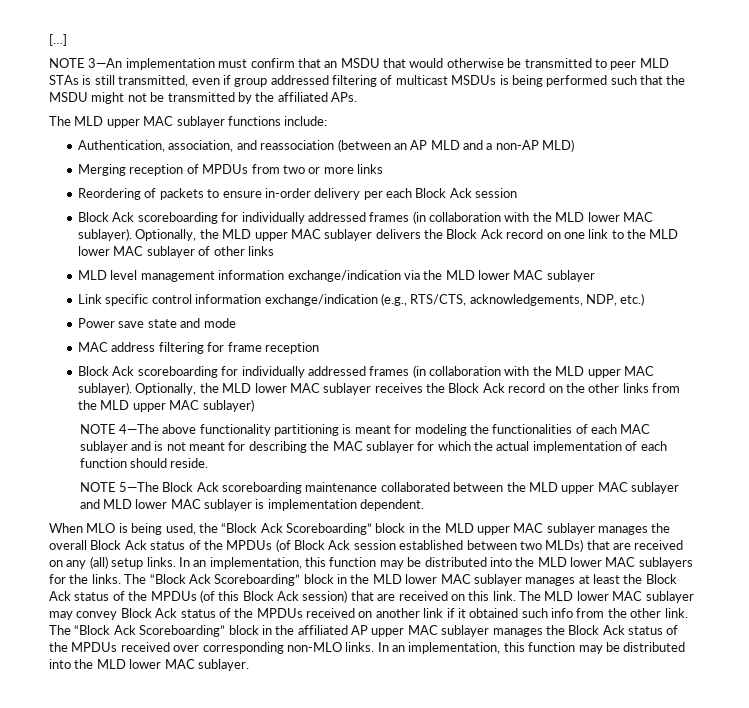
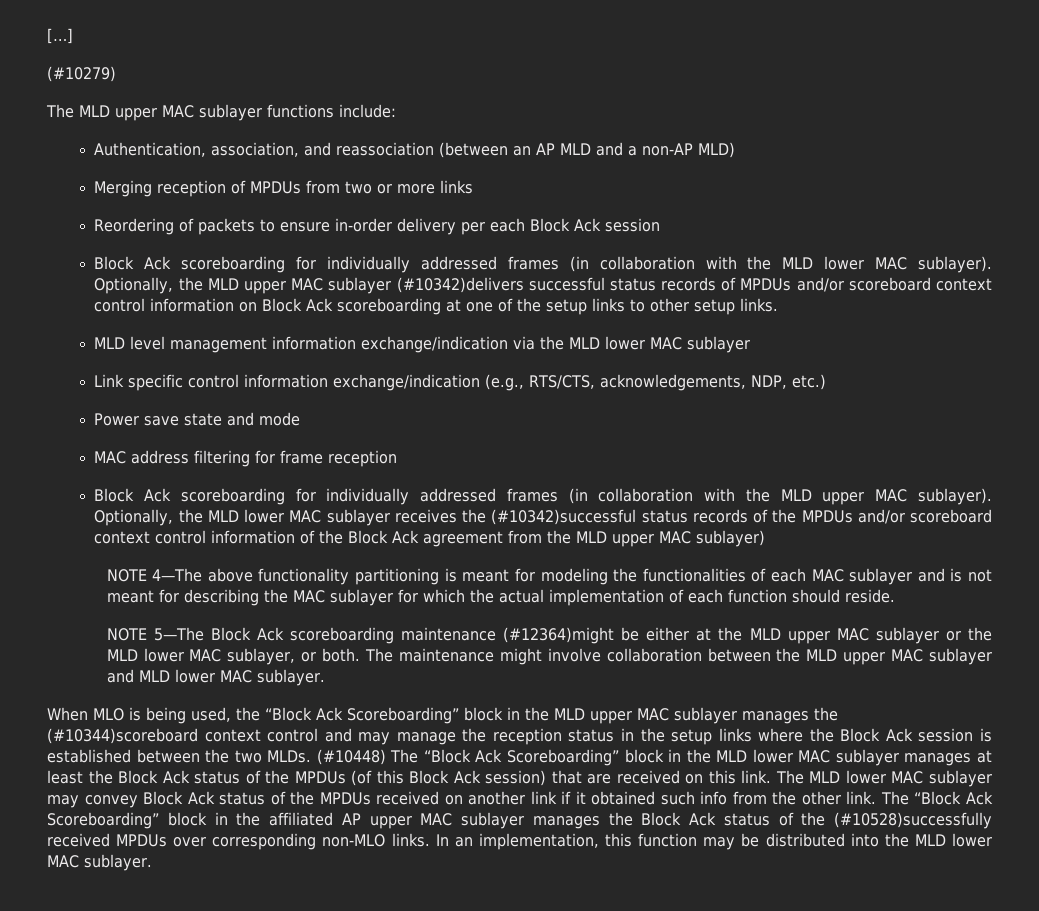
[49,58,669,70] [49,75,686,87] [49,92,357,104] NOTE 3—An implementation must confirm that an MSDU that would otherwise be transmitted to peer MLD STAs is still transmitted, even if group addressed filtering of multicast MSDUs is being performed such that the MSDU might not be transmitted by the affiliated APs. -> [47,66,116,82] (#10279)
[375,229,679,239] [78,246,274,258] delivers the Block Ack record on one link to the MLD lower MAC sublayer of other links -> [396,277,993,293] [94,298,779,315] (#10342)delivers successful status records of MPDUs and/or scoreboard context control information on Block Ack scoreboarding at one of the setup links to other setup links.
[448,383,649,393] Block Ack record on the other links -> [491,509,992,525] [94,530,504,547] (#10342)successful status records of the MPDUs and/or scoreboard context control information of the Block Ack agreement
[380,482,450,492] collaborated -> [503,627,993,644] [106,648,702,665] (#12364)might be either at the MLD upper MAC sublayer or the MLD lower MAC sublayer, or both. The maintenance might involve collaboration
[204,499,425,511] sublayer is implementation dependent. -> [256,669,325,686] sublayer.
[49,539,396,552] overall Block Ack status of the MPDUs (of Block Ack session -> [47,728,992,745] (#10344)scoreboard context control and may manage the reception status in the setup links where the Block Ack session is
[519,539,684,552] [49,556,693,569] [49,574,121,584] two MLDs) that are received on any (all) setup links. In an implementation, this function may be distributed into the MLD lower MAC sublayers for the links. -> [205,749,386,765] the two MLDs. (#10448)
[71,642,170,652] MPDUs received -> [834,812,992,829] [47,833,168,847] (#10528)successfully received MPDUs

